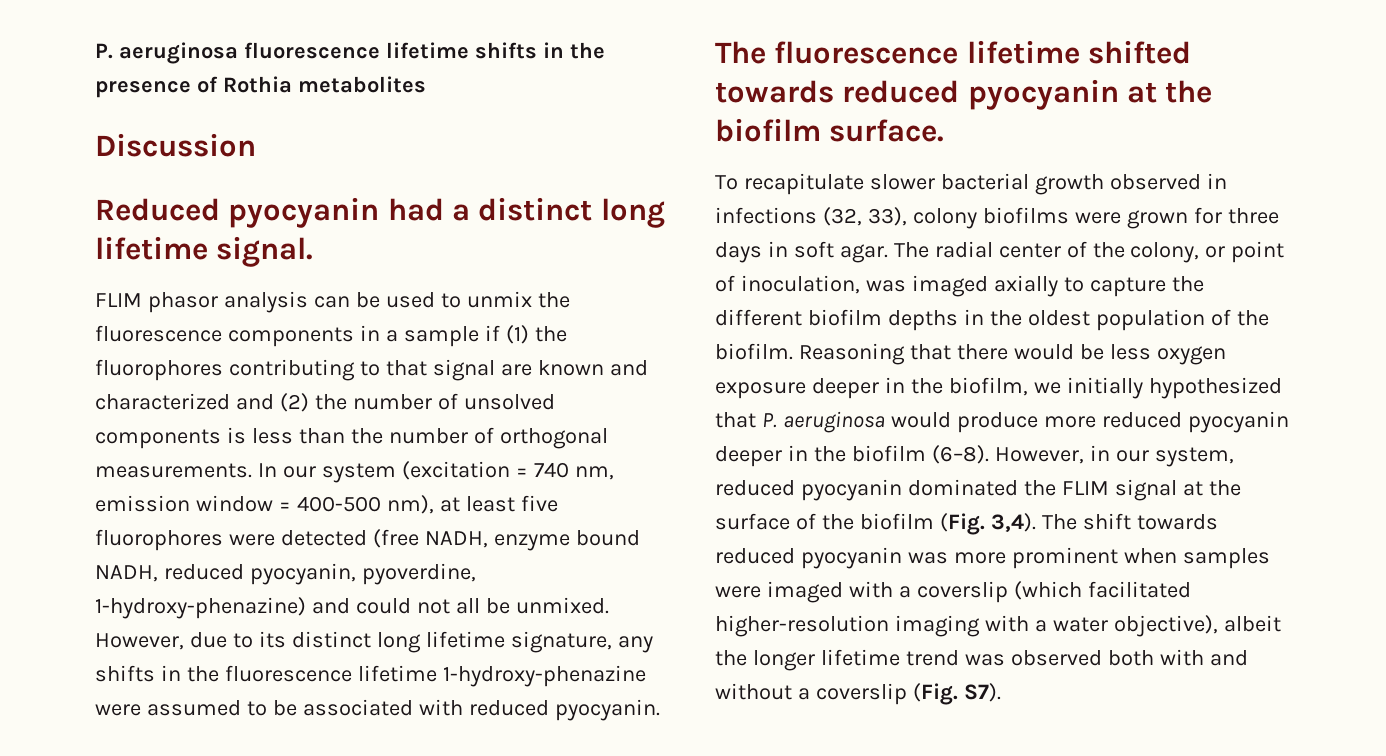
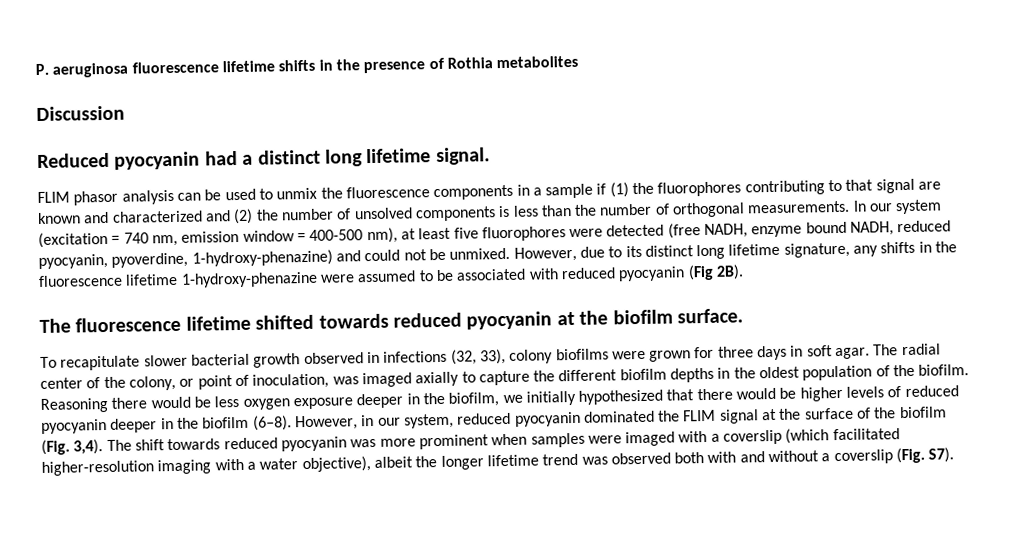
[455,598,480,614] all -> (427, 255) none
[554,699,660,721] pyocyanin. -> [618,264,744,282] pyocyanin (Fig 2B).
[909,344,951,360] that -> (108, 405) none
[761,411,1096,433] P. aeruginosa would produce more -> [696,386,902,402] there would be higher levels of

